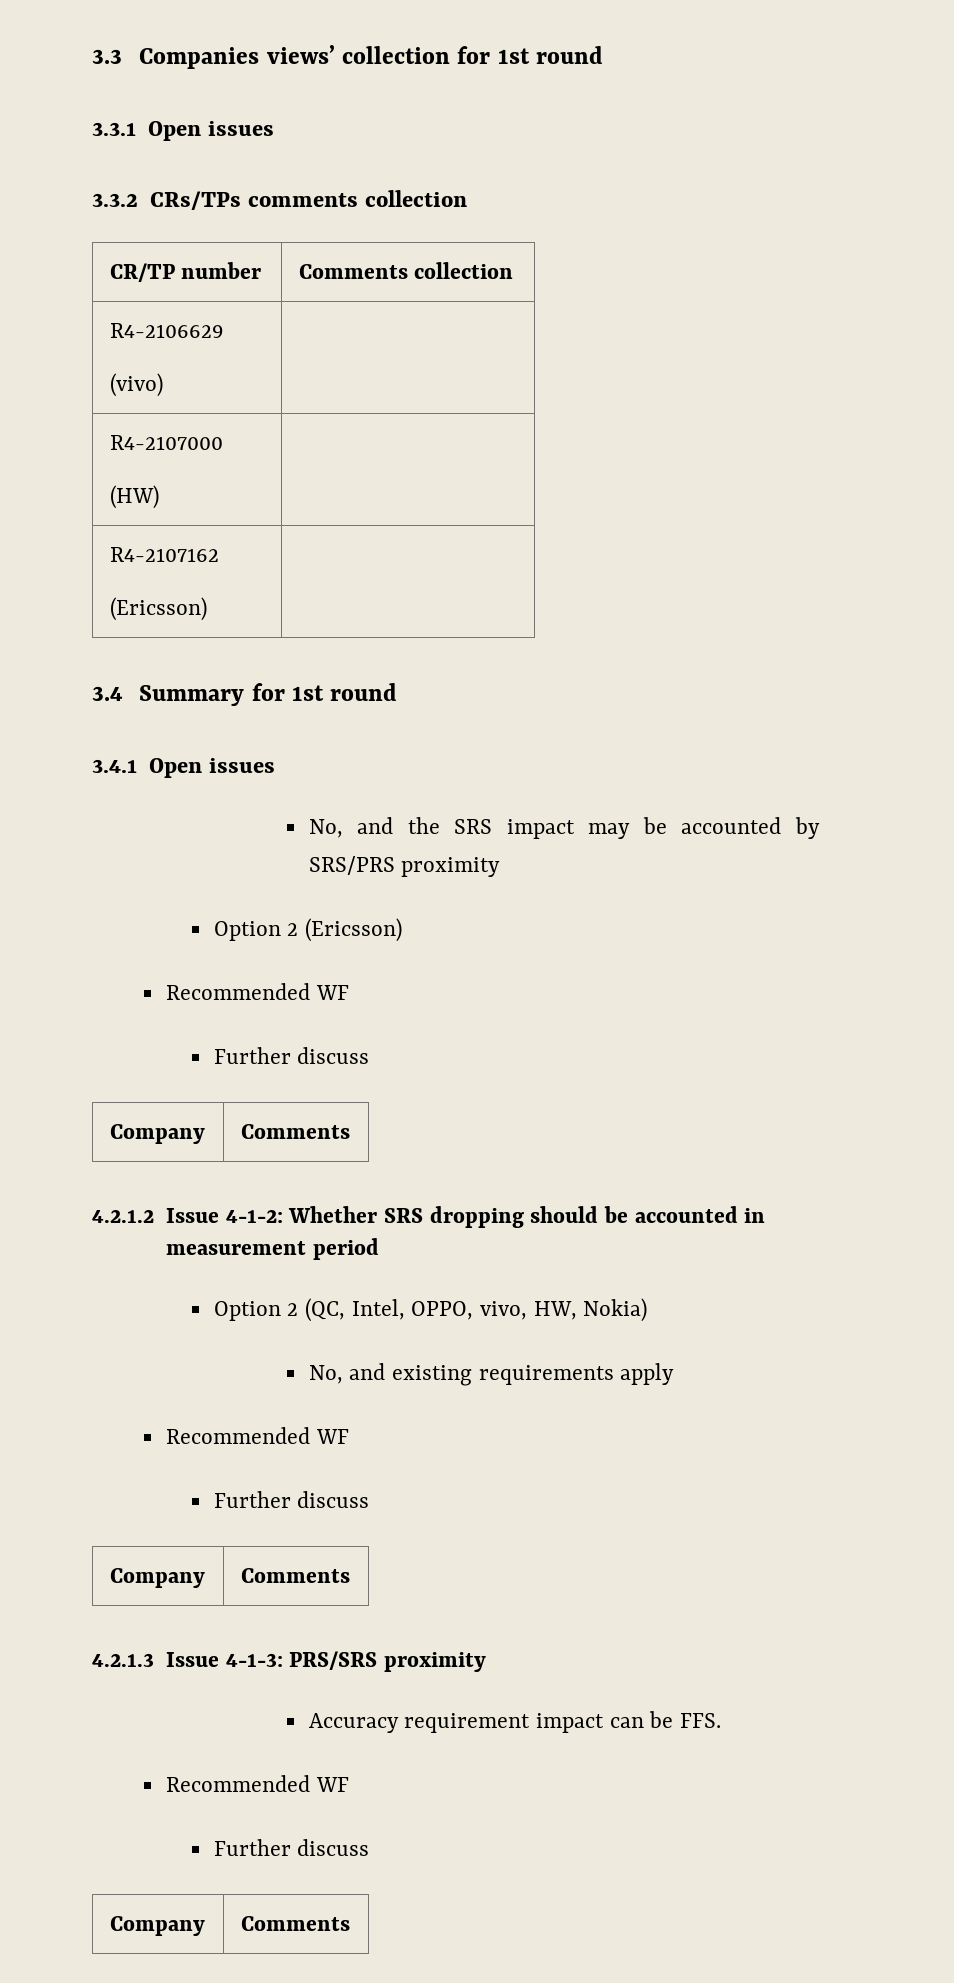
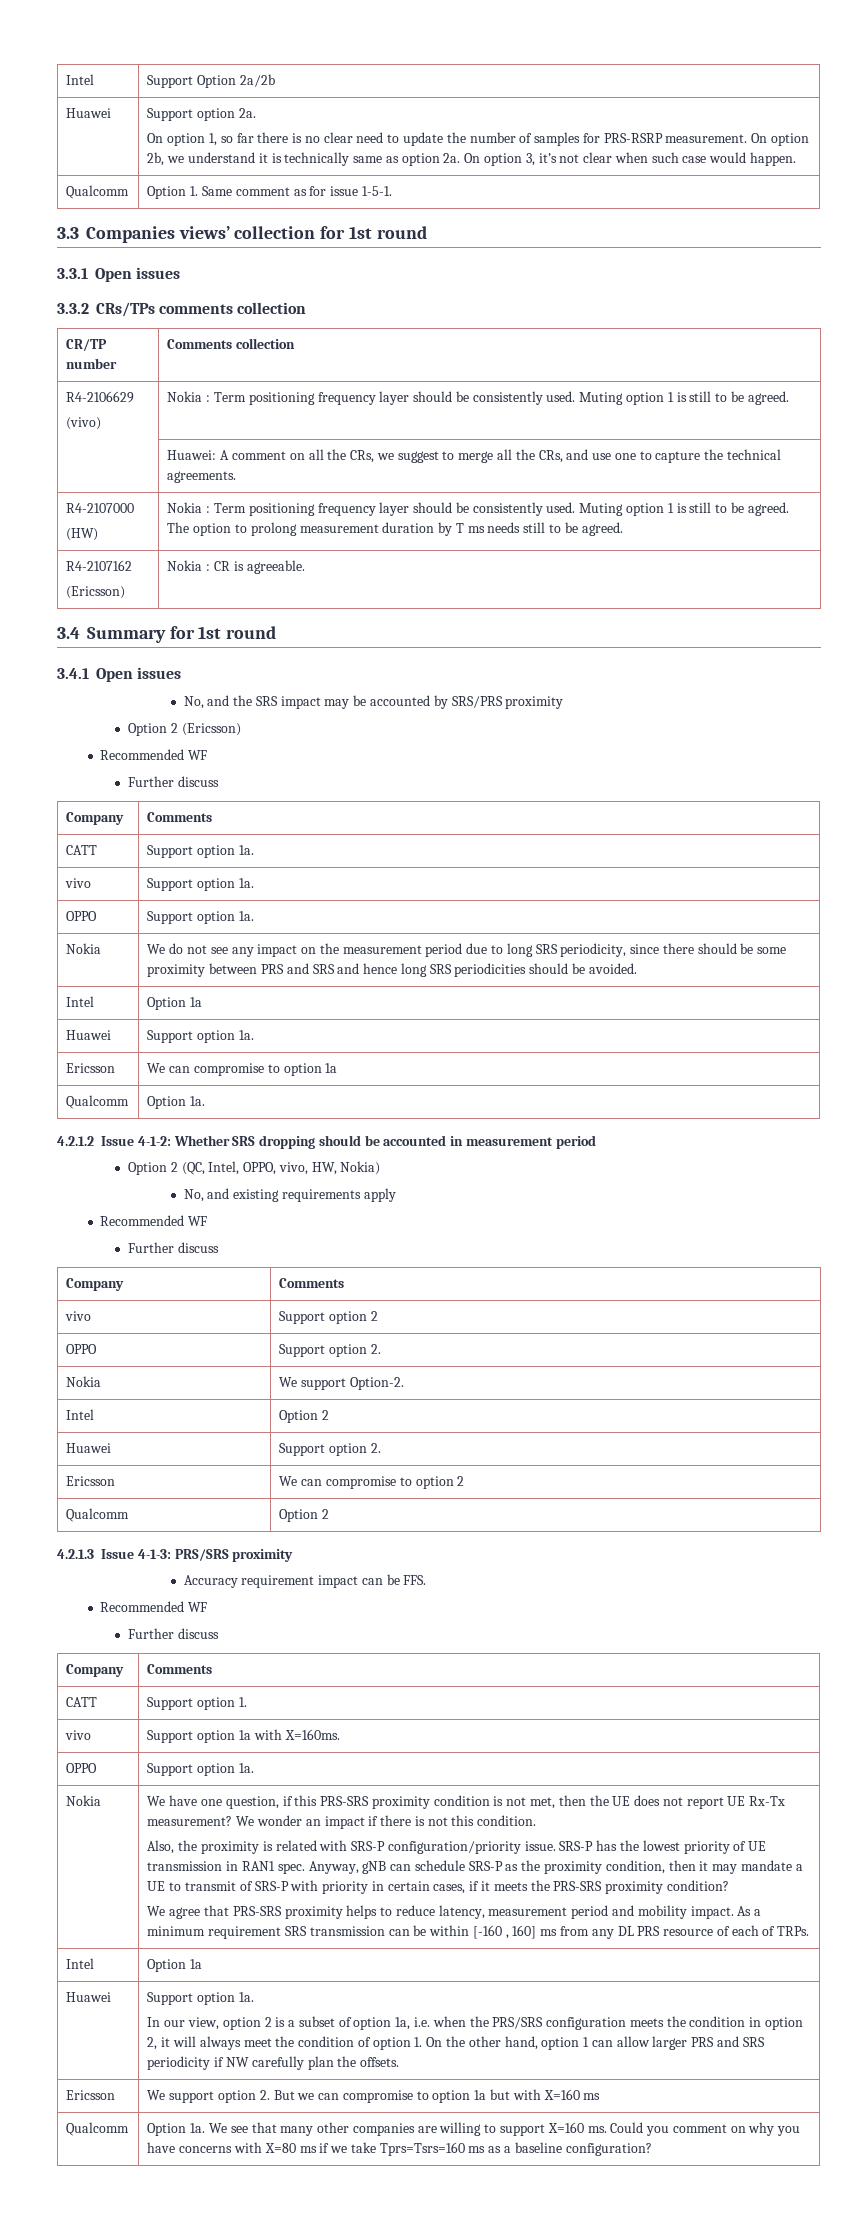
(92, 56) none -> [66,74,95,85] [147,74,275,88] [66,108,112,118] [147,108,256,121] [147,132,809,146] [147,152,796,166] [66,185,130,199] [147,186,392,199] Intel | Support Option 2a/2b // Huawei | Support option 2a. // On option 1, so far there is no clear need to update the number of samples for PRS-RSRP measurement. On option 2b, we understand it is technically same as option 2a. On option 3, it’s not clear when such case would happen. // Qualcomm | Option 1. Same comment as for issue 1-5-1. //
[109,435,223,450] [109,485,159,509] [109,547,219,562] [109,597,207,621] // R4-2107000 // (HW) | // R4-2107162 // (Ericsson) | -> [167,391,789,405] [167,449,781,463] [167,471,237,483] [66,503,135,513] [66,528,99,541] [167,502,789,516] [167,522,623,536] [66,560,133,571] [66,586,126,599] [167,560,305,574] Nokia : Term positioning frequency layer should be consistently used. Muting option 1 is still to be agreed. // | Huawei: A comment on all the CRs, we suggest to merge all the CRs, and use one to capture the technical agreements. // R4-2107000 // (HW) | Nokia : Term positioning frequency layer should be consistently used. Muting option 1 is still to be agreed. The option to prolong measurement duration by T ms needs still to be agreed. // R4-2107162 // (Ericsson) | Nokia : CR is agreeable.
(350, 1131) none -> [66,845,98,855] [147,845,254,858] [65,878,92,888] [147,878,254,891] [66,911,98,921] [147,911,254,924] [66,943,102,954] [147,943,787,957] [147,963,637,977] [66,996,95,1007] [147,997,203,1010] [66,1030,112,1040] [147,1030,254,1043] [66,1063,116,1073] [147,1063,338,1076] [66,1095,130,1109] [147,1096,206,1109] // CATT | Support option 1a. // vivo | Support option 1a. // OPPO | Support option 1a. // Nokia | We do not see any impact on the measurement period due to long SRS periodicity, since there should be some proximity between PRS and SRS and hence long SRS periodicities should be avoided. // Intel | Option 1a // Huawei | Support option 1a. // Ericsson | We can compromise to option 1a // Qualcomm | Option 1a.
(350, 1575) none -> [65,1311,92,1321] [279,1311,378,1324] [66,1344,98,1354] [279,1344,381,1357] [66,1376,102,1387] [279,1377,404,1390] [66,1409,95,1420] [279,1410,330,1423] [66,1443,112,1453] [279,1443,381,1456] [66,1476,116,1486] [279,1476,465,1489] [66,1508,130,1522] [279,1509,330,1522] // vivo | Support option 2 // OPPO | Support option 2. // Nokia | We support Option-2. // Intel | Option 2 // Huawei | Support option 2. // Ericsson | We can compromise to option 2 // Qualcomm | Option 2
(350, 1923) none -> [66,1697,98,1707] [147,1697,247,1710] [65,1730,92,1740] [147,1729,340,1743] [66,1763,98,1773] [147,1763,254,1776] [66,1795,102,1806] [147,1795,786,1809] [147,1815,537,1829] [147,1840,767,1854] [147,1860,803,1874] [147,1880,729,1894] [147,1905,762,1919] [147,1925,810,1939] [66,1958,95,1969] [147,1959,203,1972] [66,1992,112,2002] [147,1992,254,2005] [147,2016,803,2030] [147,2036,765,2050] [147,2056,400,2070] [66,2090,116,2100] [147,2089,601,2103] [66,2122,130,2136] [147,2122,801,2136] [147,2142,652,2156] // CATT | Support option 1. // vivo | Support option 1a with X=160ms. // OPPO | Support option 1a. // Nokia | We have one question, if this PRS-SRS proximity condition is not met, then the UE does not report UE Rx-Tx measurement? We wonder an impact if there is not this condition. // Also, the proximity is related with SRS-P configuration/priority issue. SRS-P has the lowest priority of UE transmission in RAN1 spec. Anyway, gNB can schedule SRS-P as the proximity condition, then it may mandate a UE to transmit of SRS-P with priority in certain cases, if it meets the PRS-SRS proximity condition? // We agree that PRS-SRS proximity helps to reduce latency, measurement period and mobility impact. As a minimum requirement SRS transmission can be within [-160 , 160] ms from any DL PRS resource of each of TRPs. // Intel | Option 1a // Huawei | Support option 1a. // In our view, option 2 is a subset of option 1a, i.e. when the PRS/SRS configuration meets the condition in option 2, it will always meet the condition of option 1. On the other hand, option 1 can allow larger PRS and SRS periodicity if NW carefully plan the offsets. // Ericsson | We support option 2. But we can compromise to option 1a but with X=160 ms // Qualcomm | Option 1a. We see that many other companies are willing to support X=160 ms. Could you comment on why you have concerns with X=80 ms if we take Tprs=Tsrs=160 ms as a baseline configuration?

